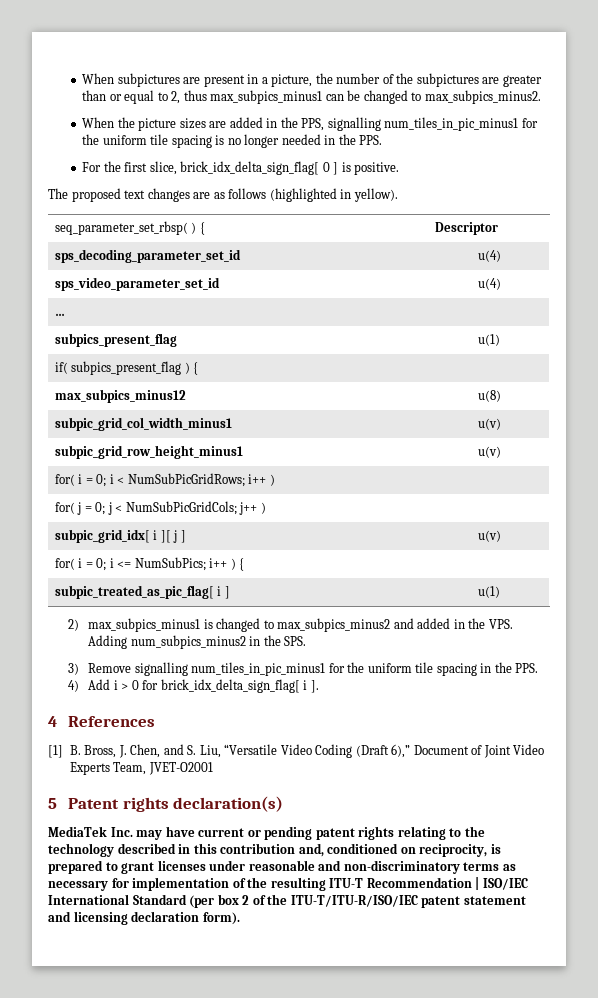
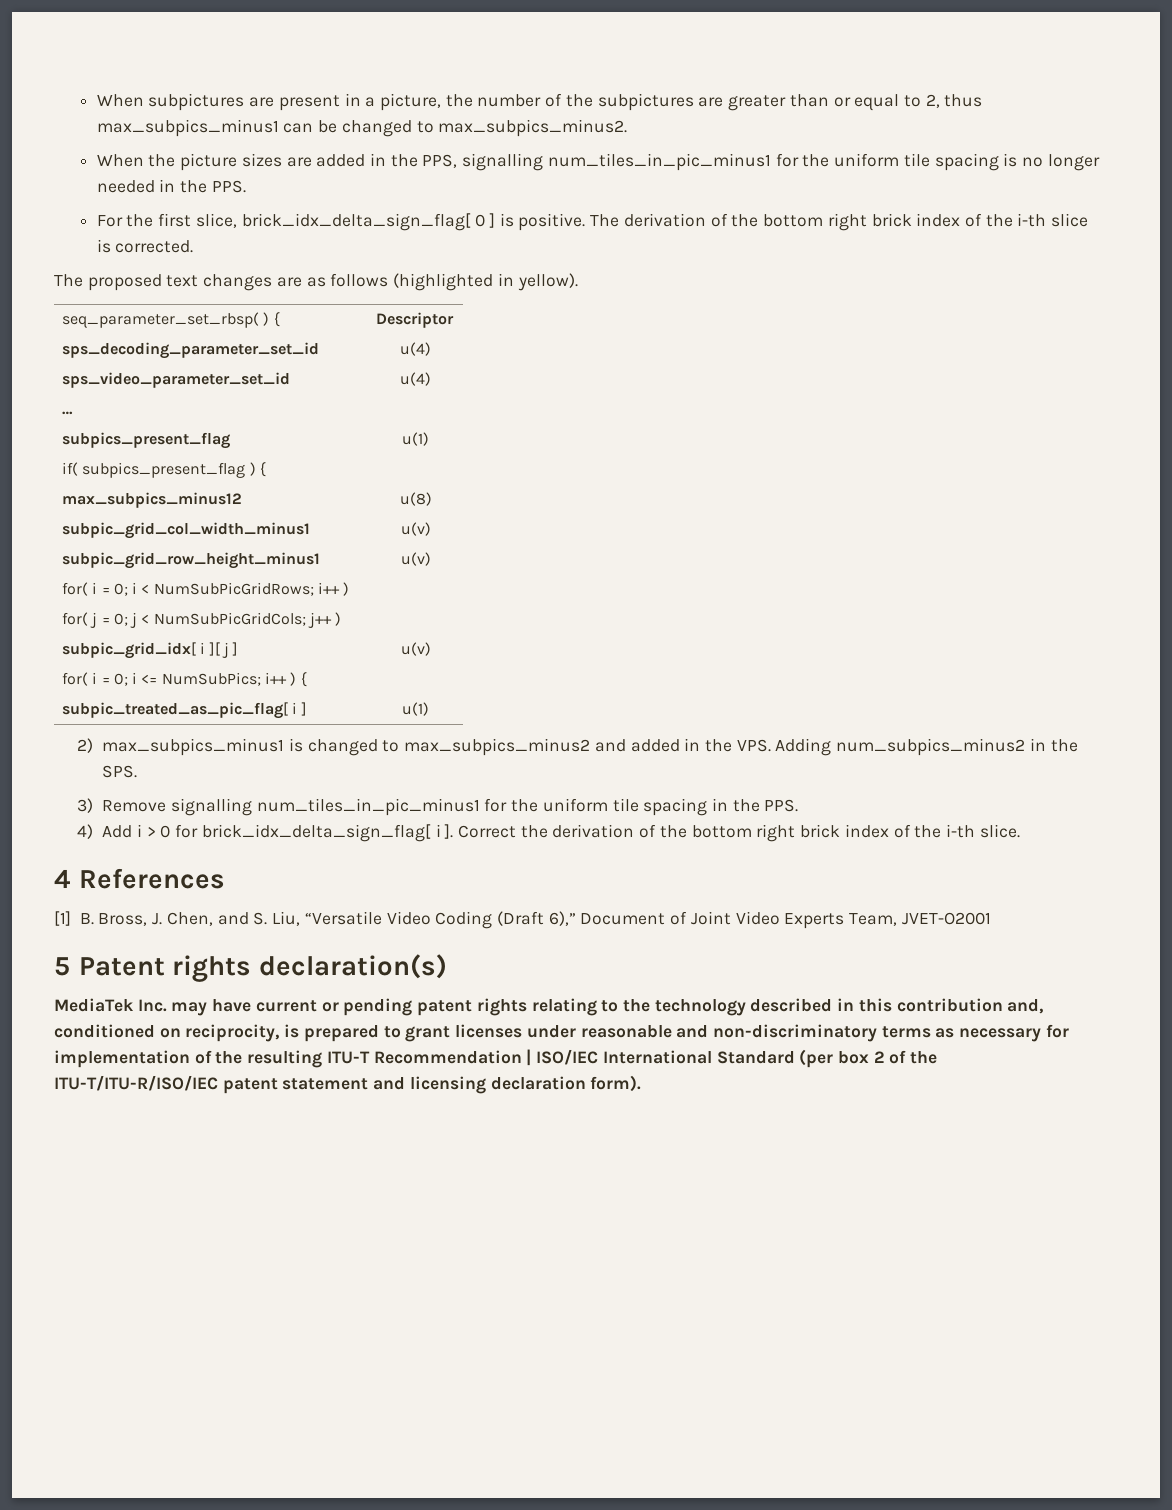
(400, 168) none -> [590,213,1089,231] [96,239,194,253] The derivation of the bottom right brick index of the i-th slice is corrected.
(319, 686) none -> [457,824,1020,842] Correct the derivation of the bottom right brick index of the i-th slice.

